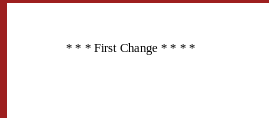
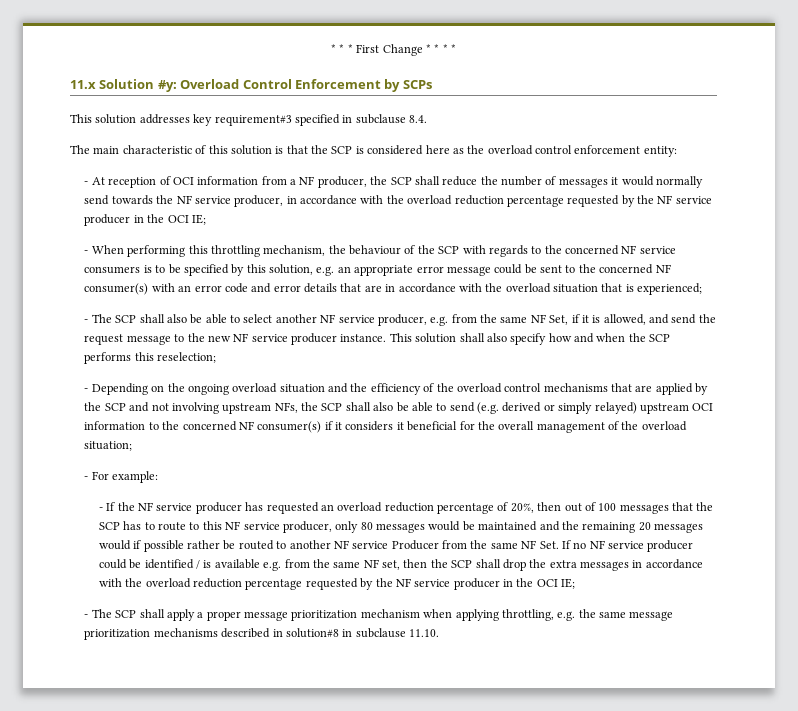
(195, 48) none -> [70,79,432,92] [70,114,427,126] [70,145,677,157] [84,176,703,188] [84,195,712,207] [84,214,206,226] [84,245,676,257] [84,264,671,276] [84,283,703,295] [84,314,716,326] [84,333,671,345] [84,352,217,364] [84,383,709,395] [84,402,714,414] [84,421,687,433] [84,441,133,451] [84,471,159,483] [98,502,714,514] [98,521,704,533] [98,540,694,552] [98,559,703,571] [98,578,576,590] [84,609,674,621] [84,628,440,640] // 11.x Solution #y: Overload Control Enforcement by SCPs // This solution addresses key requirement#3 specified in subclause 8.4. // The main characteristic of this solution is that the SCP is considered here as the overload control enforcement entity: // - At reception of OCI information from a NF producer, the SCP shall reduce the number of messages it would normally send towards the NF service producer, in accordance with the overload reduction percentage requested by the NF service producer in the OCI IE; // - When performing this throttling mechanism, the behaviour of the SCP with regards to the concerned NF service consumers is to be specified by this solution, e.g. an appropriate error message could be sent to the concerned NF consumer(s) with an error code and error details that are in accordance with the overload situation that is experienced; // - The SCP shall also be able to select another NF service producer, e.g. from the same NF Set, if it is allowed, and send the request message to the new NF service producer instance. This solution shall also specify how and when the SCP performs this reselection; // - Depending on the ongoing overload situation and the efficiency of the overload control mechanisms that are applied by the SCP and not involving upstream NFs, the SCP shall also be able to send (e.g. derived or simply relayed) upstream OCI information to the concerned NF consumer(s) if it considers it beneficial for the overall management of the overload situation; // - For example: // - If the NF service producer has requested an overload reduction percentage of 20%, then out of 100 messages that the SCP has to route to this NF service producer, only 80 messages would be maintained and the remaining 20 messages would if possible rather be routed to another NF service Producer from the same NF Set. If no NF service producer could be identified / is available e.g. from the same NF set, then the SCP shall drop the extra messages in accordance with the overload reduction percentage requested by the NF service producer in the OCI IE; // - The SCP shall apply a proper message prioritization mechanism when applying throttling, e.g. the same message prioritization mechanisms described in solution#8 in subclause 11.10.

